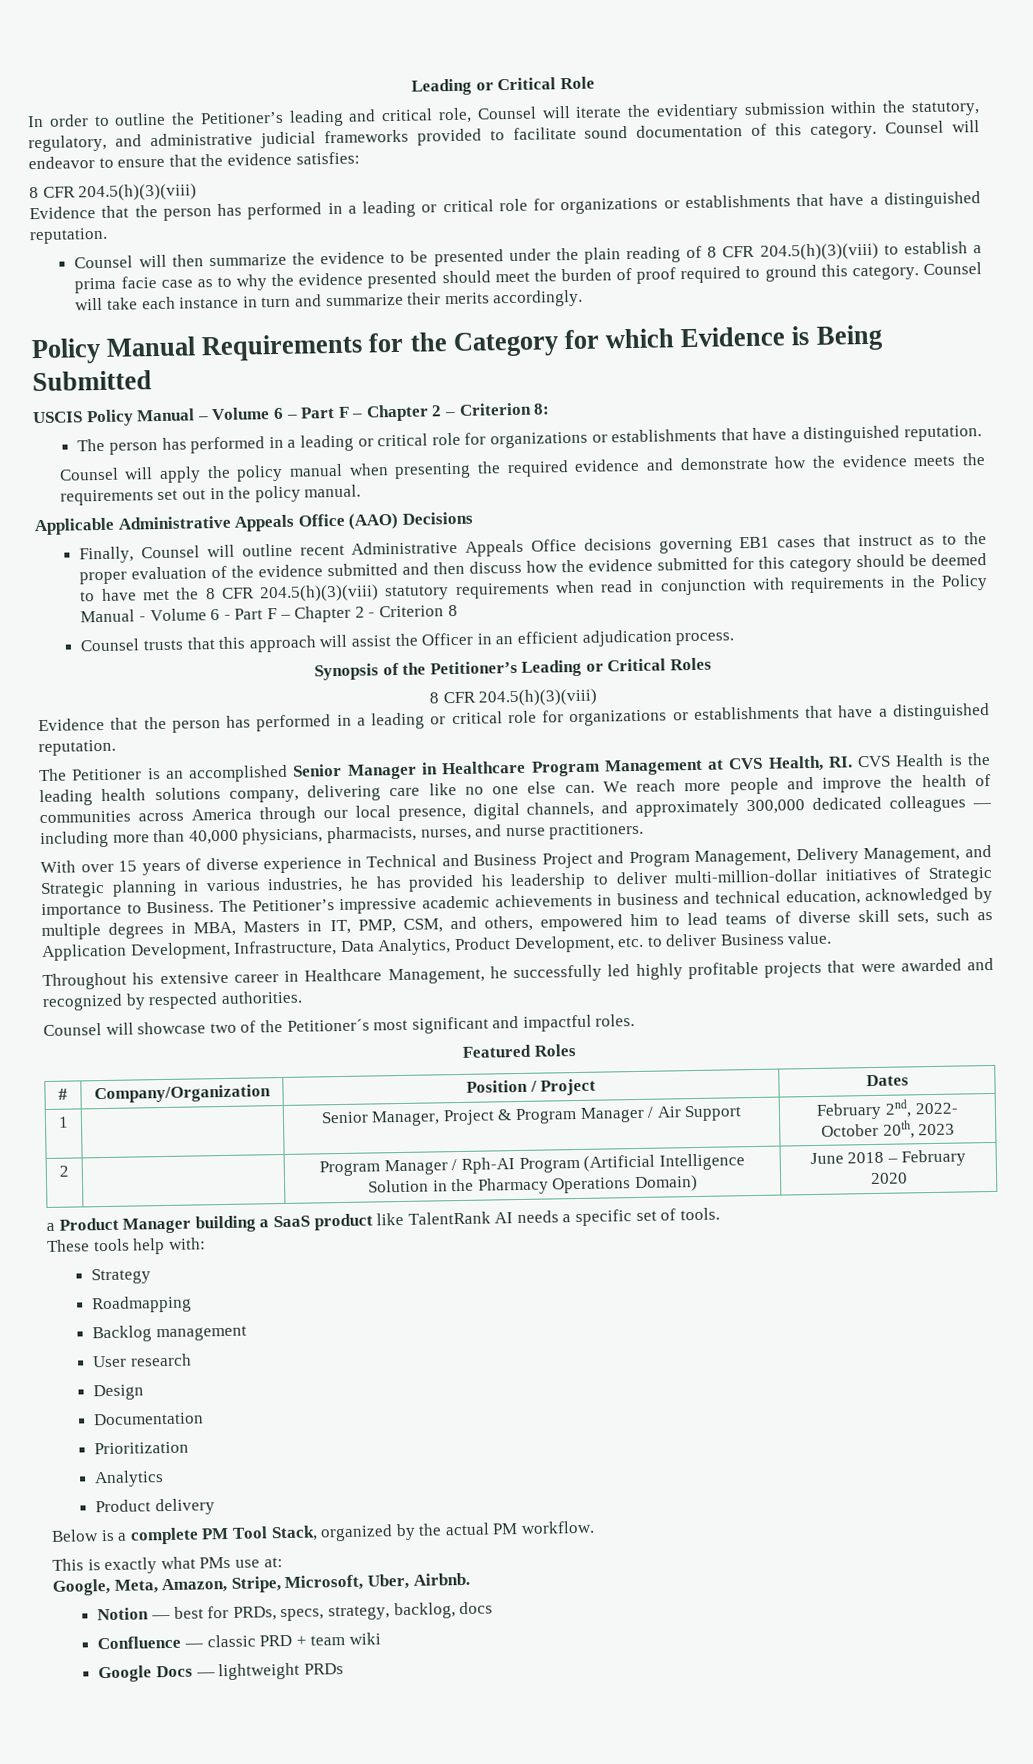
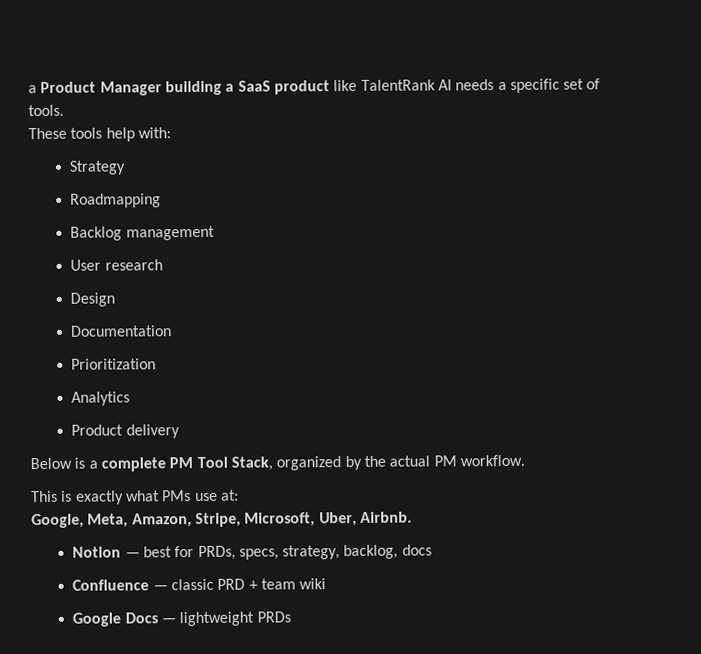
[411,76,595,96] [27,100,981,128] [28,120,981,153] [28,151,360,170] [29,183,198,202] [29,191,982,221] [29,227,108,245] [74,241,982,269] [74,262,982,294] [75,289,584,311] [31,324,883,365] [32,370,152,392] [32,402,551,427] [77,425,983,455] [58,453,986,483] [59,484,362,506] [34,511,473,536] [79,531,987,564] [79,552,988,585] [80,573,989,603] [80,604,458,623] [80,629,736,653] [313,657,713,681] [428,688,599,707] [38,702,991,733] [38,739,116,757] [39,752,992,783] [39,773,992,807] [39,795,993,824] [40,822,645,849] [40,844,992,876] [40,866,994,899] [41,886,993,920] [41,908,993,941] [41,931,833,962] [42,957,994,991] [42,990,303,1012] [43,1014,636,1037] [462,1044,576,1058] [58,1088,68,1100] [94,1084,271,1104] [465,1078,597,1096] [865,1074,909,1087] [58,1116,69,1128] [320,1105,743,1127] [816,1099,958,1120] [820,1120,956,1139] [59,1165,69,1177] [319,1153,745,1177] [368,1174,698,1195] [809,1149,967,1167] [869,1172,908,1185] Leading or Critical Role // In order to outline the Petitioner’s leading and critical role, Counsel will iterate the evidentiary submission within the statutory, regulatory, and administrative judicial frameworks provided to facilitate sound documentation of this category. Counsel will endeavor to ensure that the evidence satisfies: // 8 CFR 204.5(h)(3)(viii) // Evidence that the person has performed in a leading or critical role for organizations or establishments that have a distinguished reputation. // Counsel will then summarize the evidence to be presented under the plain reading of 8 CFR 204.5(h)(3)(viii) to establish a prima facie case as to why the evidence presented should meet the burden of proof required to ground this category. Counsel will take each instance in turn and summarize their merits accordingly. // Policy Manual Requirements for the Category for which Evidence is Being Submitted // USCIS Policy Manual – Volume 6 – Part F – Chapter 2 – Criterion 8: // The person has performed in a leading or critical role for organizations or establishments that have a distinguished reputation. // Counsel will apply the policy manual when presenting the required evidence and demonstrate how the evidence meets the requirements set out in the policy manual. // Applicable Administrative Appeals Office (AAO) Decisions // Finally, Counsel will outline recent Administrative Appeals Office decisions governing EB1 cases that instruct as to the proper evaluation of the evidence submitted and then discuss how the evidence submitted for this category should be deemed to have met the 8 CFR 204.5(h)(3)(viii) statutory requirements when read in conjunction with requirements in the Policy Manual - Volume 6 - Part F – Chapter 2 - Criterion 8 // Counsel trusts that this approach will assist the Officer in an efficient adjudication process. // Synopsis of the Petitioner’s Leading or Critical Roles // 8 CFR 204.5(h)(3)(viii) // Evidence that the person has performed in a leading or critical role for organizations or establishments that have a distinguished reputation. // The Petitioner is an accomplished Senior Manager in Healthcare Program Management at CVS Health, RI. CVS Health is the leading health solutions company, delivering care like no one else can. We reach more people and improve the health of communities across America through our local presence, digital channels, and approximately 300,000 dedicated colleagues — including more than 40,000 physicians, pharmacists, nurses, and nurse practitioners. // With over 15 years of diverse experience in Technical and Business Project and Program Management, Delivery Management, and Strategic planning in various industries, he has provided his leadership to deliver multi-million-dollar initiatives of Strategic importance to Business. The Petitioner’s impressive academic achievements in business and technical education, acknowledged by multiple degrees in MBA, Masters in IT, PMP, CSM, and others, empowered him to lead teams of diverse skill sets, such as Application Development, Infrastructure, Data Analytics, Product Development, etc. to deliver Business value. // Throughout his extensive career in Healthcare Management, he successfully led highly profitable projects that were awarded and recognized by respected authorities. // Counsel will showcase two of the Petitioner´s most significant and impactful roles. // Featured Roles // # | Company/Organization | Position / Project | Dates // 1 | | Senior Manager, Project & Program Manager / Air Support | February 2nd, 2022- October 20th, 2023 // 2 | | Program Manager / Rph-AI Program (Artificial Intelligence Solution in the Pharmacy Operations Domain) | June 2018 – February 2020 // -> (28, 89) none

